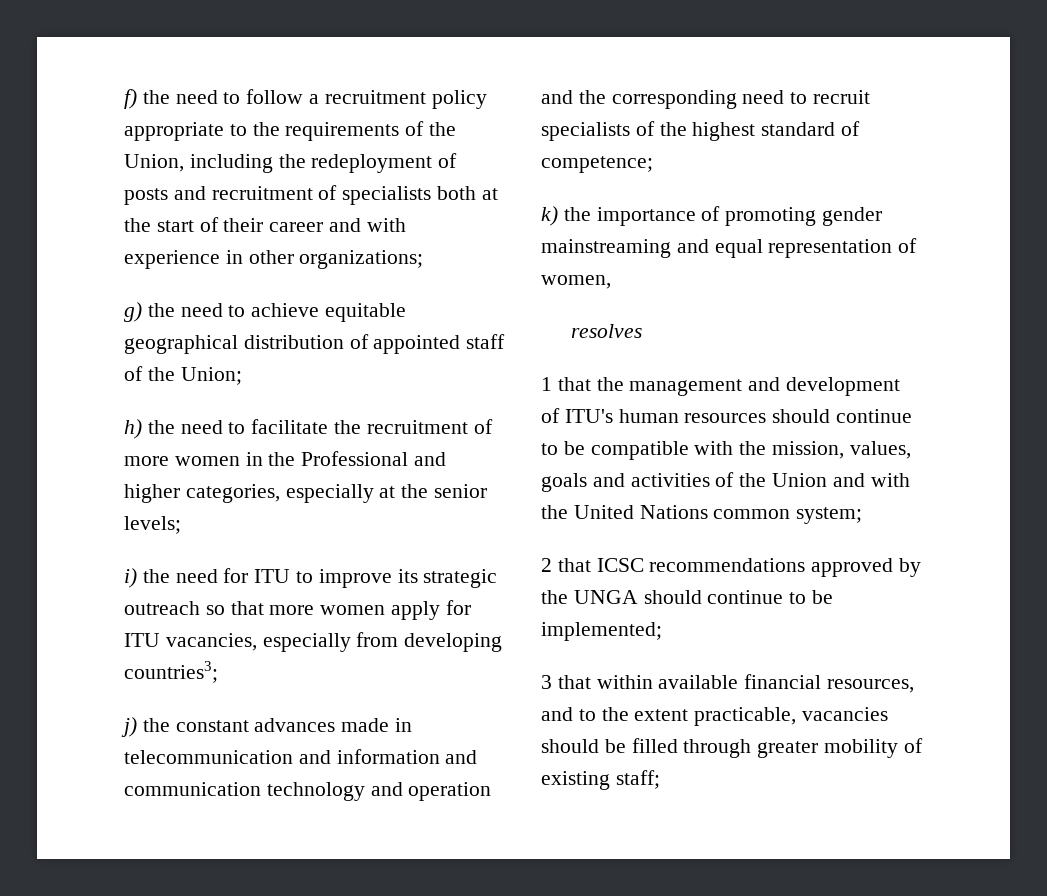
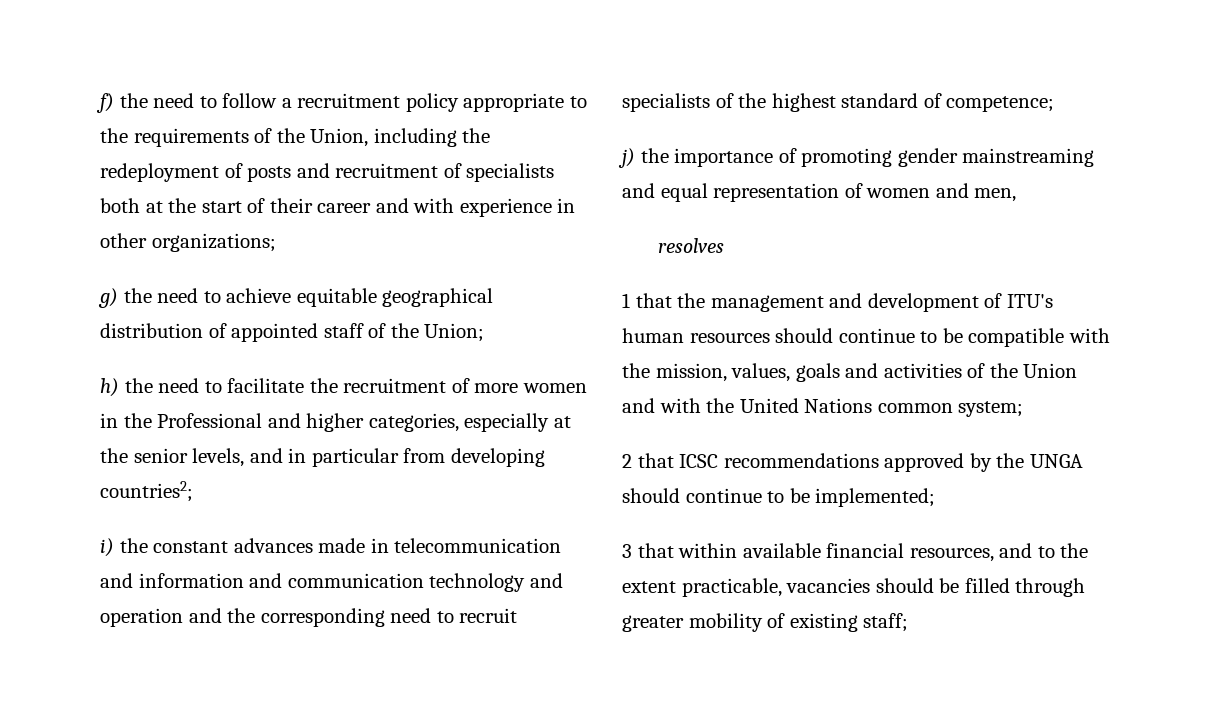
[124,516,181,534] [124,568,498,588] [124,600,471,620] [124,632,503,652] [124,661,218,683] [121,717,137,737] levels; // i) the need for ITU to improve its strategic outreach so that more women apply for ITU vacancies, especially from developing countries3; // j) -> [192,448,545,467] [100,481,193,502] [100,538,114,557] levels, and in particular from developing countries2; // i)
[541,206,558,226] k) -> [618,148,635,168] j)
[541,275,611,289] women, -> [866,183,1017,202] women and men,

